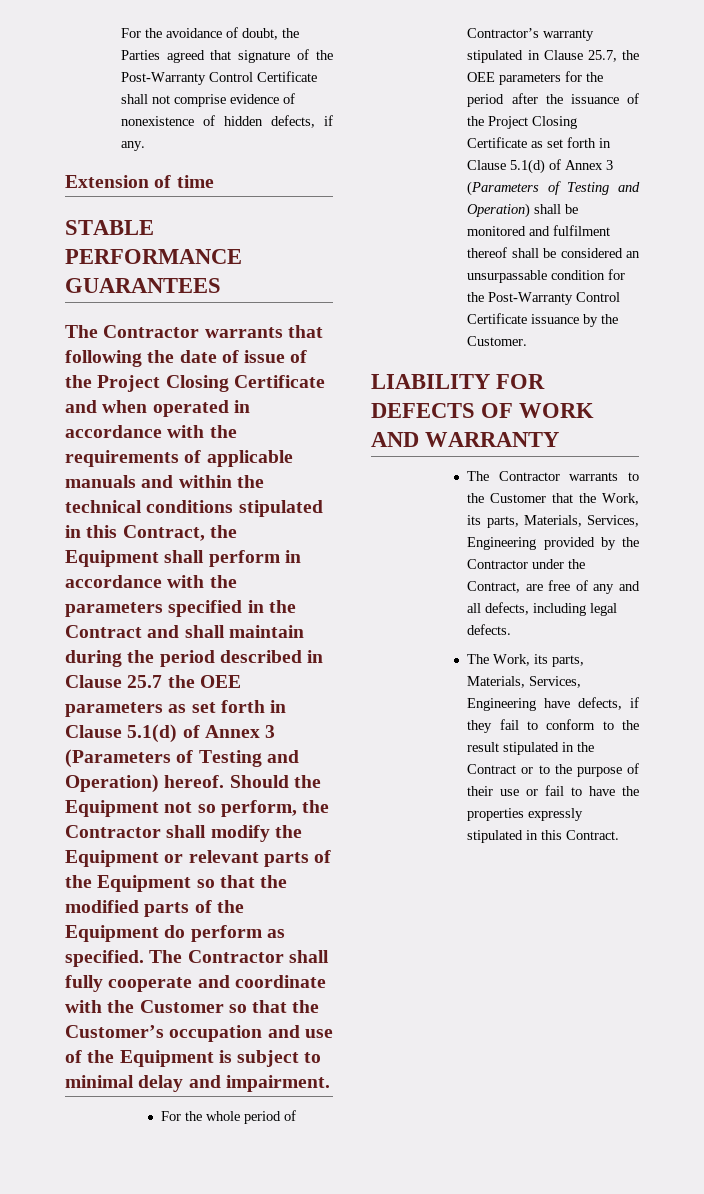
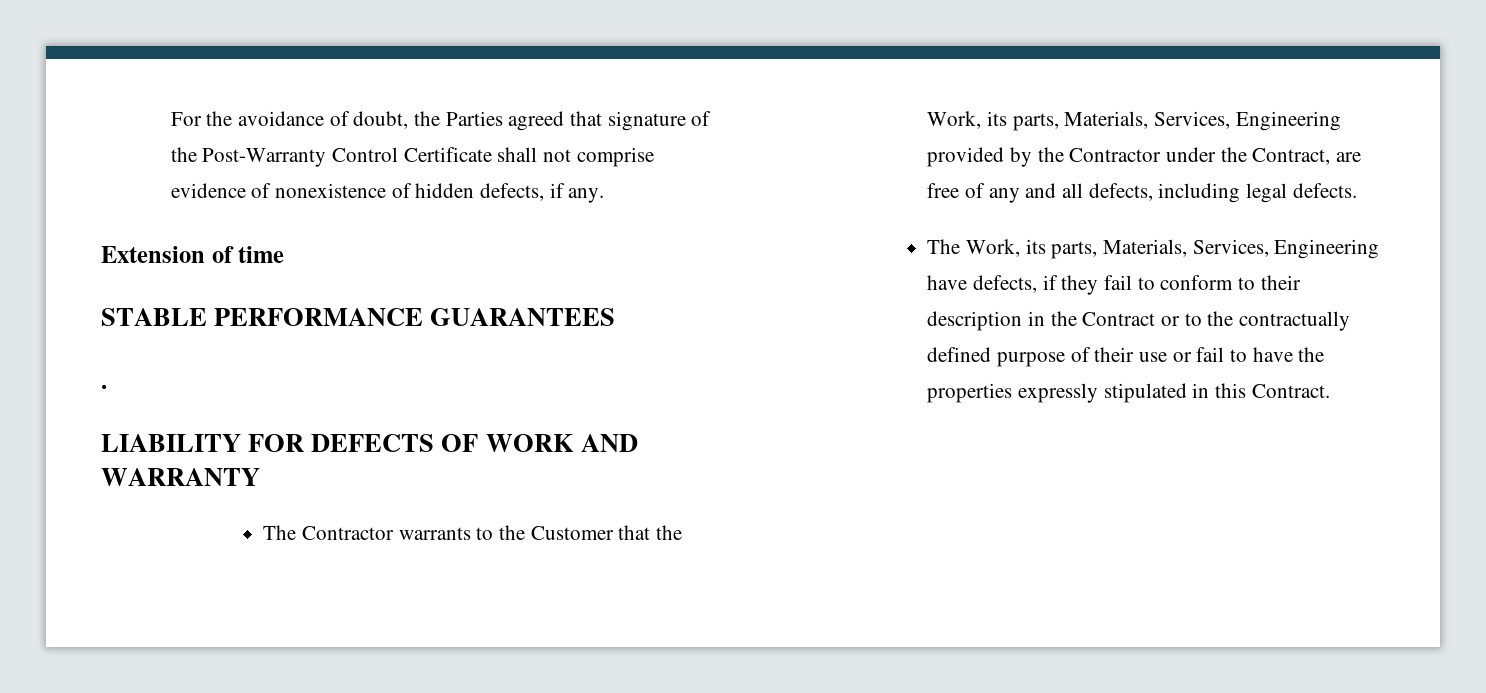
[65,325,323,338] [65,350,308,367] [65,375,325,392] [65,400,250,417] [65,425,237,438] [65,450,293,467] [65,475,264,488] [65,500,323,517] [65,525,237,541] [65,550,301,567] [65,575,237,588] [65,600,296,617] [65,625,304,638] [65,650,324,667] [65,675,241,688] [65,700,287,717] [65,724,276,743] [65,749,299,768] [65,774,321,793] [65,800,330,817] [65,825,302,842] [65,850,332,867] [65,875,288,892] [65,900,244,917] [65,925,285,942] [65,950,329,967] [65,975,326,992] [65,1000,320,1013] [65,1025,333,1042] [65,1050,322,1067] [65,1075,330,1092] [161,1110,297,1124] [467,28,595,41] [467,50,639,63] [467,71,604,85] [467,93,639,107] [467,116,578,129] [467,137,612,148] [467,159,614,174] [467,181,640,196] [467,203,579,218] [467,225,611,236] [467,247,640,258] [467,269,626,283] [467,292,621,305] [467,313,619,327] [467,336,528,346] The Contractor warrants that following the date of issue of the Project Closing Certificate and when operated in accordance with the requirements of applicable manuals and within the technical conditions stipulated in this Contract, the Equipment shall perform in accordance with the parameters specified in the Contract and shall maintain during the period described in Clause 25.7 the OEE parameters as set forth in Clause 5.1(d) of Annex 3 (Parameters of Testing and Operation) hereof. Should the Equipment not so perform, the Contractor shall modify the Equipment or relevant parts of the Equipment so that the modified parts of the Equipment do perform as specified. The Contractor shall fully cooperate and coordinate with the Customer so that the Customer’s occupation and use of the Equipment is subject to minimal delay and impairment. // For the whole period of Contractor’s warranty stipulated in Clause 25.7, the OEE parameters for the period after the issuance of the Project Closing Certificate as set forth in Clause 5.1(d) of Annex 3 (Parameters of Testing and Operation) shall be monitored and fulfilment thereof shall be considered an unsurpassable condition for the Post-Warranty Control Certificate issuance by the Customer. -> [101,384,107,389] .
[622,720,639,730] [467,742,560,755] the result stipulated -> [1260,275,1301,290] [927,311,1023,331] their description
(572, 769) none -> [1238,311,1350,331] [927,347,992,362] contractually defined

